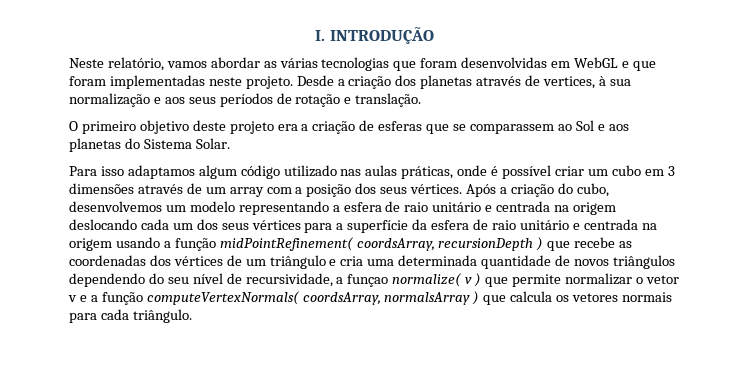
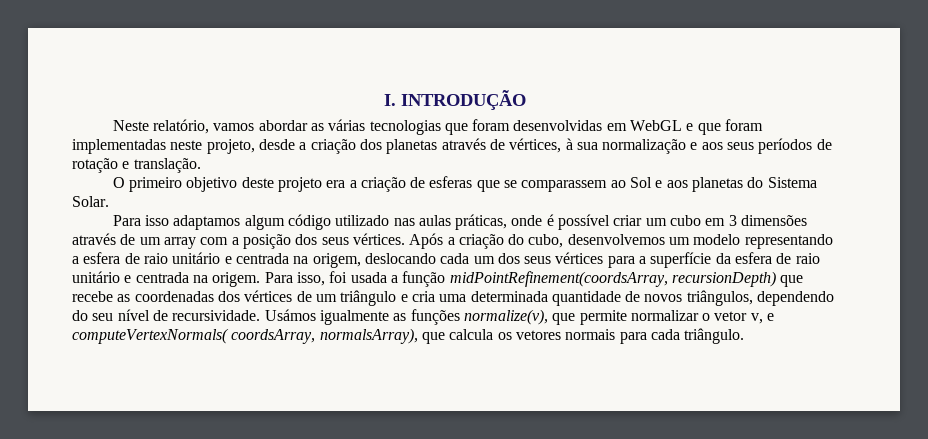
[245,75,334,89] projeto. Desde -> [206,139,295,154] projeto, desde
[543,76,596,89] vertices, -> [509,138,562,153] vértices,
[572,202,616,215] origem -> [312,253,361,268] origem,
[69,237,544,251] origem usando a função midPointRefinement( coordsArray, recursionDepth ) -> [212,271,776,287] origem. Para isso, foi usada a função midPointRefinement(coordsArray, recursionDepth)
[612,255,675,269] triângulos -> [686,290,753,306] triângulos,
[245,273,482,287] recursividade, a funçao normalize( v ) -> [172,309,548,325] recursividade. Usámos igualmente as funções normalize(v),
[68,291,480,305] v e a função computeVertexNormals( coordsArray, normalsArray ) -> [750,313,775,324] [72,328,418,344] v, e computeVertexNormals( coordsArray, normalsArray),

